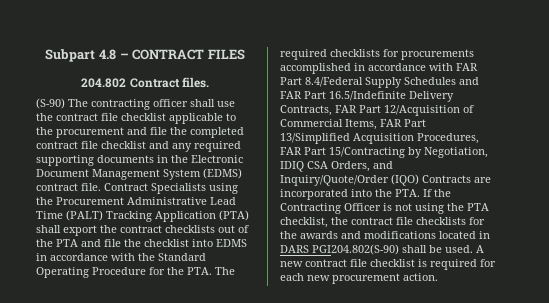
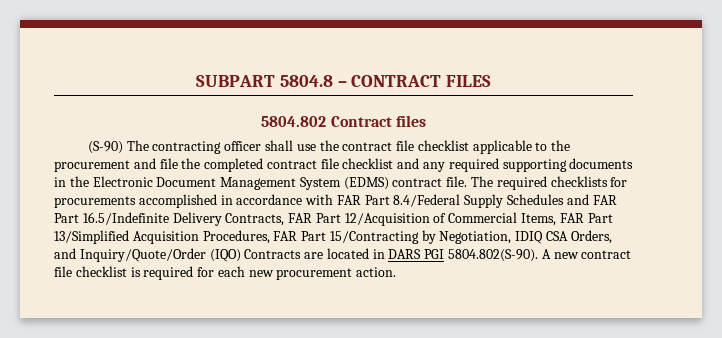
[45,49,116,62] Subpart 4.8 -> [196,75,333,87] SUBPART 5804.8
[81,77,209,88] 204.802 Contract files. -> [261,115,426,127] 5804.802 Contract files
[104,183,238,194] [36,197,236,205] [36,210,249,222] [36,225,249,236] [36,239,247,247] [36,253,206,261] [36,267,212,278] Contract Specialists using the Procurement Administrative Lead Time (PALT) Tracking Application (PTA) shall export the contract checklists out of the PTA and file the checklist into EDMS in accordance with the Standard Operating Procedure for the PTA. -> (468, 181) none
[280,189,451,200] [280,203,489,214] [280,217,485,228] [280,231,490,239] [280,244,473,255] incorporated into the PTA. If the Contracting Officer is not using the PTA checklist, the contract file checklists for the awards and modifications located in DARS PGI204.802(S-90) shall be used. -> [326,248,539,262] located in DARS PGI 5804.802(S-90).

